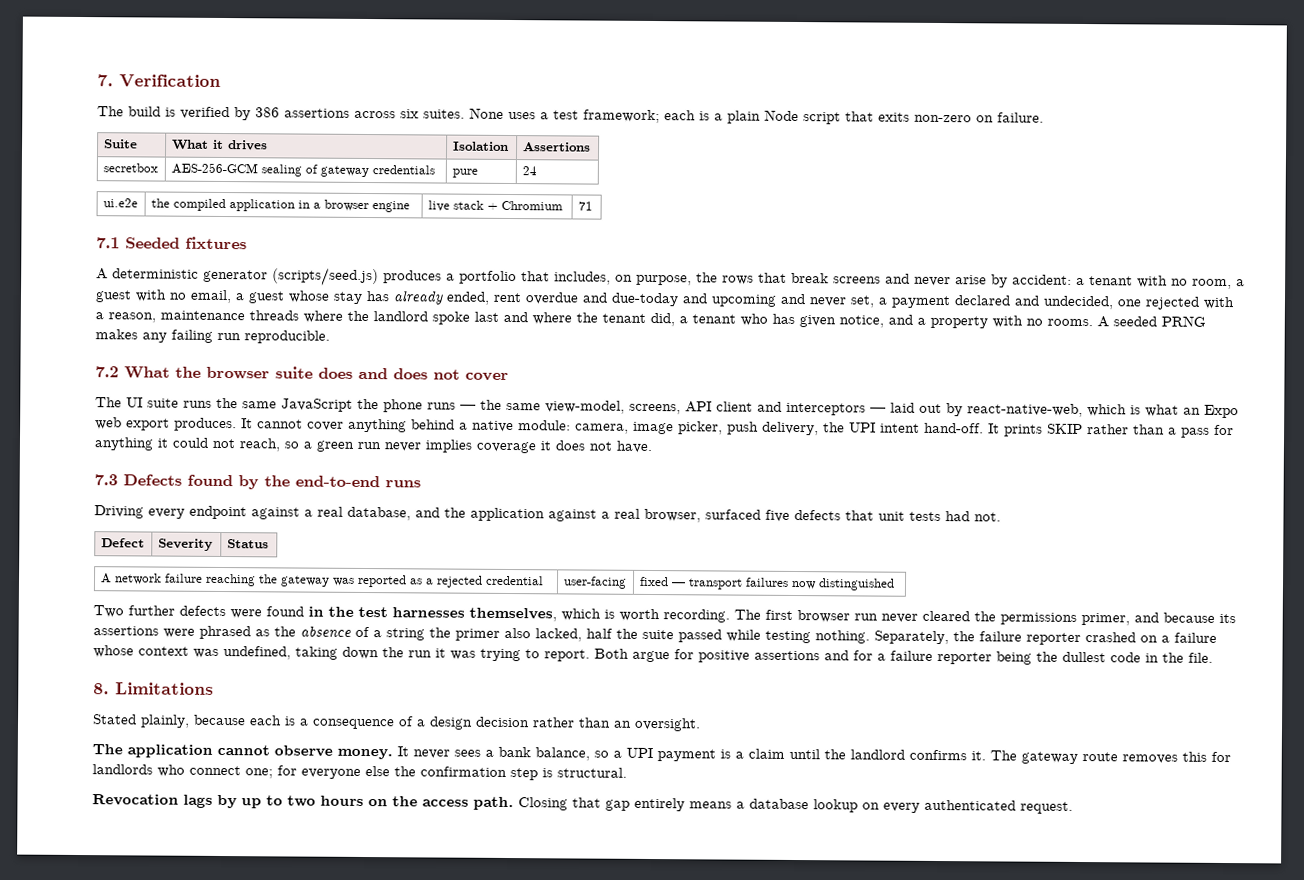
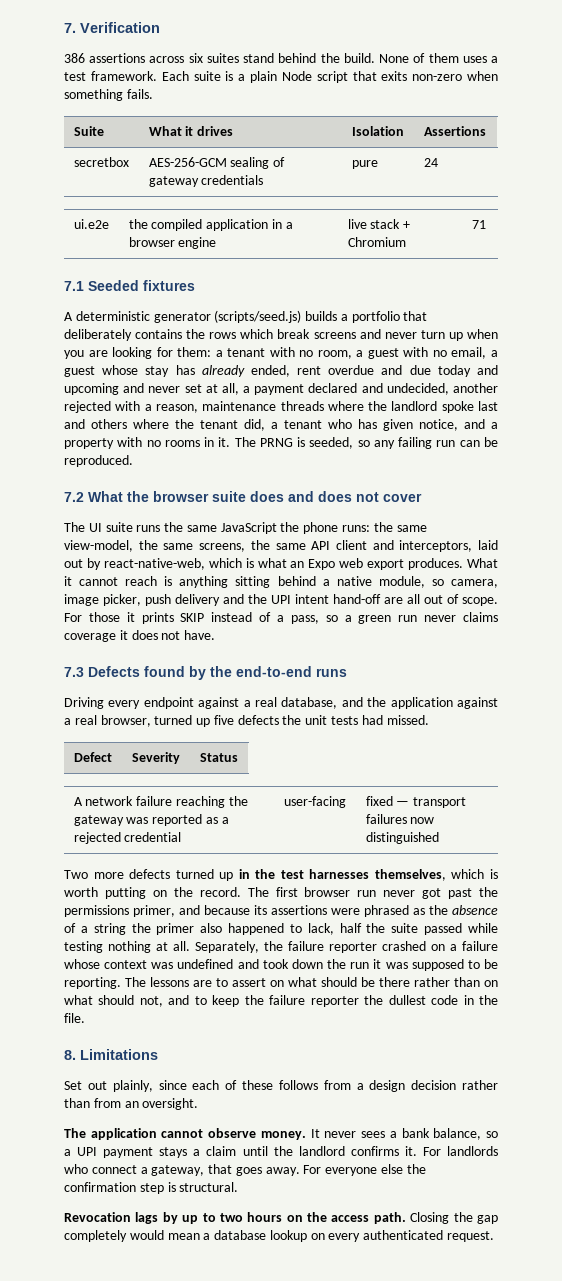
[97,106,696,124] The build is verified by 386 assertions across six suites. None uses a test framework; each -> [64,53,498,63] [64,71,221,81] 386 assertions across six suites stand behind the build. None of them uses a test framework. Each suite
[976,112,1044,123] on failure. -> [467,71,498,81] [64,89,153,101] when something fails.
[383,270,442,284] produces -> [305,311,338,321] builds
[554,271,692,286] includes, on purpose, -> [64,329,183,341] deliberately contains
[758,272,787,283] that -> [240,329,274,339] which
[955,274,1072,288] arise by accident: -> [420,329,498,341] [64,347,212,359] turn up when you are looking for them:
[611,292,679,307] due-today -> [409,365,471,377] due today
[850,295,875,308] set, -> [184,383,239,395] set at all,
[1117,299,1141,307] one -> [453,383,499,393] another
(528, 317) none -> [91,419,127,429] others
[1047,315,1206,328] [95,329,330,344] rooms. A seeded PRNG makes any failing run reproducible. -> [164,437,498,449] [64,455,133,467] rooms in it. The PRNG is seeded, so any failing run can be reproduced.
[427,402,476,410] runs — -> [342,525,371,532] runs:
[629,403,681,415] screens, -> [138,540,306,552] the same screens, the same
[786,402,886,416] interceptors — -> [399,540,473,552] interceptors,
[241,418,407,433] It cannot cover anything -> [466,558,498,568] [64,576,271,588] What it cannot reach is anything sitting
[518,420,571,431] module: -> [378,576,444,588] module, so
[762,421,819,436] delivery, -> [175,594,244,606] delivery and
[924,422,1234,438] [94,437,281,452] hand-off. It prints SKIP rather than a pass for anything it could not reach, -> [333,594,498,606] [64,612,319,624] hand-off are all out of scope. For those it prints SKIP instead of a pass,
[425,439,472,453] implies -> [462,612,498,622] claims
[705,509,761,520] surfaced -> [154,715,211,727] turned up
[845,510,874,521] that -> [282,715,302,725] the
[974,512,1001,522] not. -> [386,715,429,725] missed.
[128,605,304,619] further defects were found -> [93,869,234,881] more defects turned up
[663,609,730,623] recording. -> [104,887,241,899] putting on the record.
[922,610,970,622] cleared -> [422,888,473,899] got past
[535,628,582,642] lacked, -> [228,923,334,935] happened to lack,
[815,630,870,644] nothing. -> [108,941,190,953] nothing at all.
[223,646,338,660] undefined, taking -> [177,959,289,969] undefined and took
[480,648,1032,665] trying to report. Both argue for positive assertions and for a failure reporter being -> [411,959,498,971] [64,977,498,989] [64,995,359,1007] supposed to be reporting. The lessons are to assert on what should be there rather than on what should not, and to keep the failure reporter
[93,714,414,730] Stated plainly, because each is a consequence of -> [64,1080,351,1092] Set out plainly, since each of these follows from
(611, 722) none -> [93,1098,121,1108] from
[720,749,731,759] is -> [159,1147,188,1158] stays
[990,750,1231,764] [92,764,297,779] The gateway route removes this for landlords who connect one; for -> [422,1146,498,1156] [64,1164,322,1176] For landlords who connect a gateway, that goes away. For
[572,797,732,812] that gap entirely means -> [453,1212,498,1224] [64,1230,200,1242] the gap completely would mean

